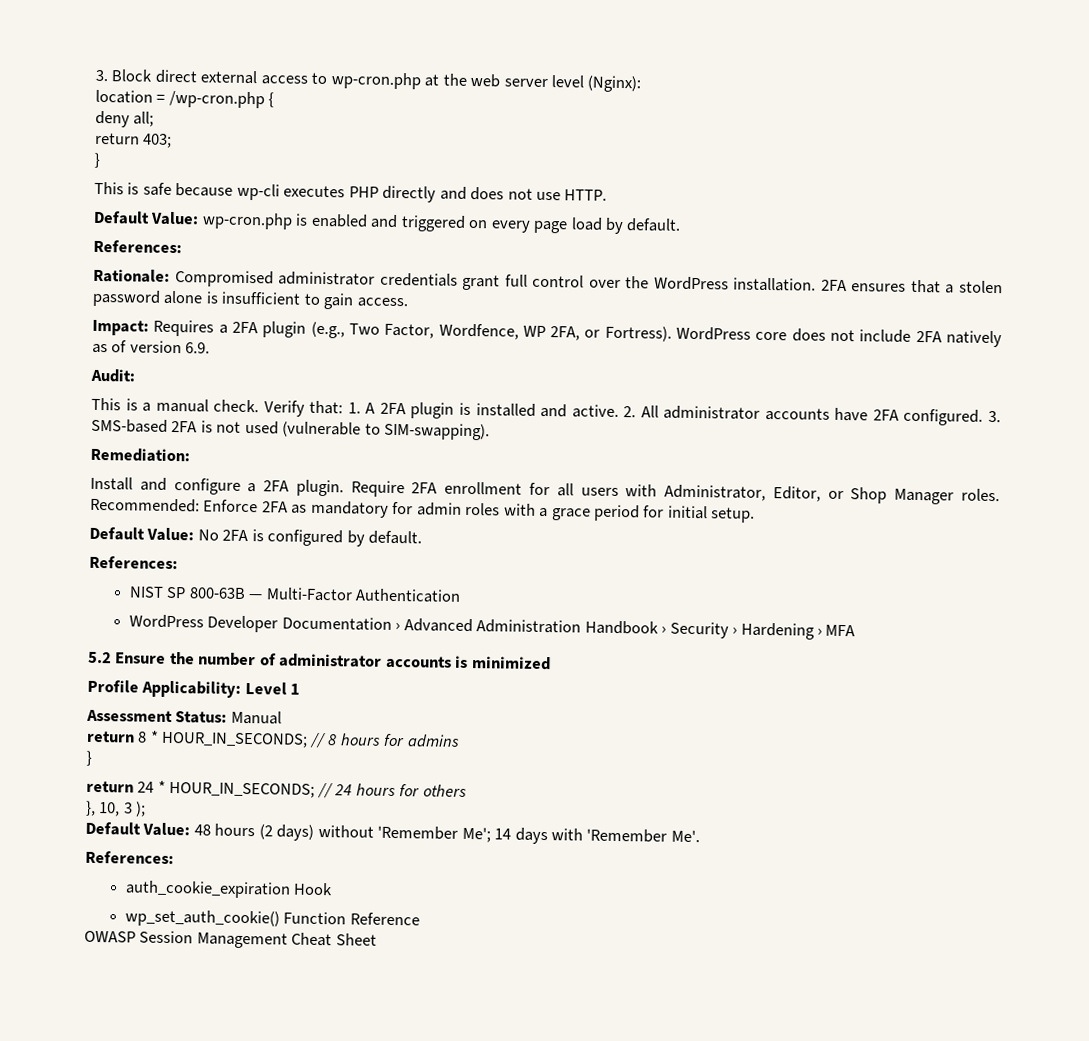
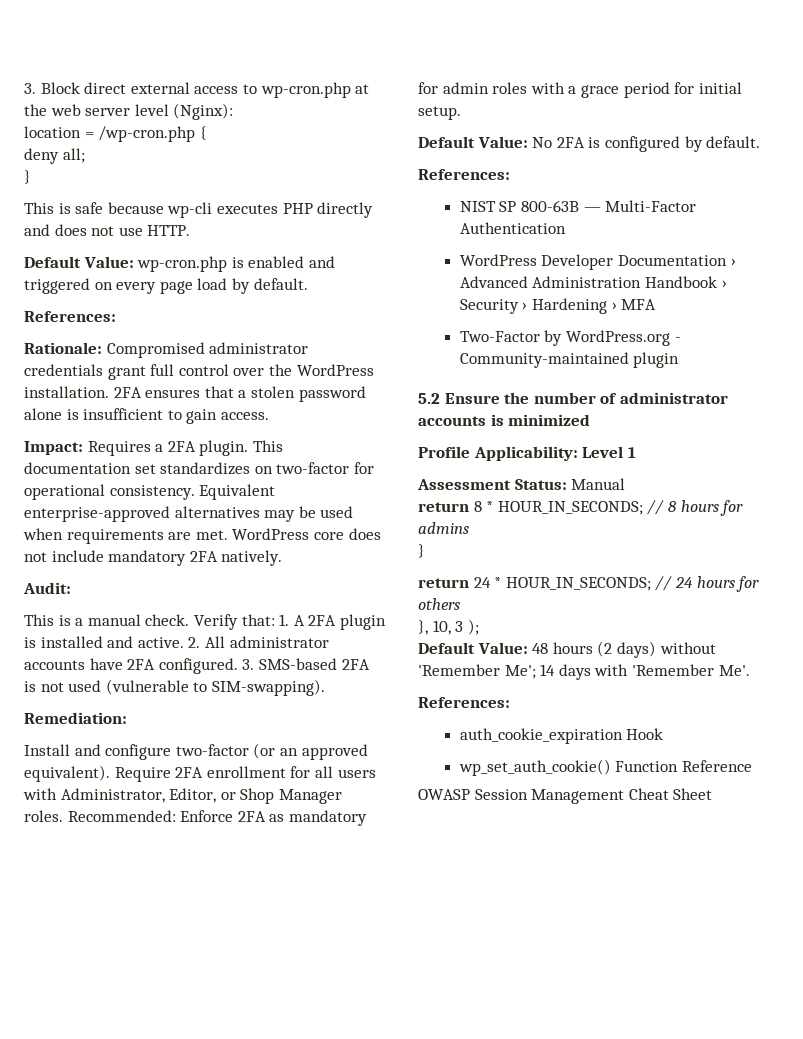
[95,132,173,148] // return 403; -> (85, 155) none
[262,321,672,342] plugin (e.g., Two Factor, Wordfence, WP 2FA, or Fortress). -> [199,440,283,456] [24,462,374,475] [24,484,276,500] [24,506,354,522] [23,528,228,544] plugin. This documentation set standardizes on two-factor for operational consistency. Equivalent enterprise-approved alternatives may be used when requirements are met.
[915,330,1002,348] [92,340,211,354] 2FA natively as of version 6.9. -> [108,550,283,566] mandatory 2FA natively.
[247,479,344,497] a 2FA plugin. -> [175,743,368,760] [24,765,110,782] two-factor (or an approved equivalent).
(856, 630) none -> [459,330,681,346] [459,352,680,368] // Two-Factor by WordPress.org - Community-maintained plugin

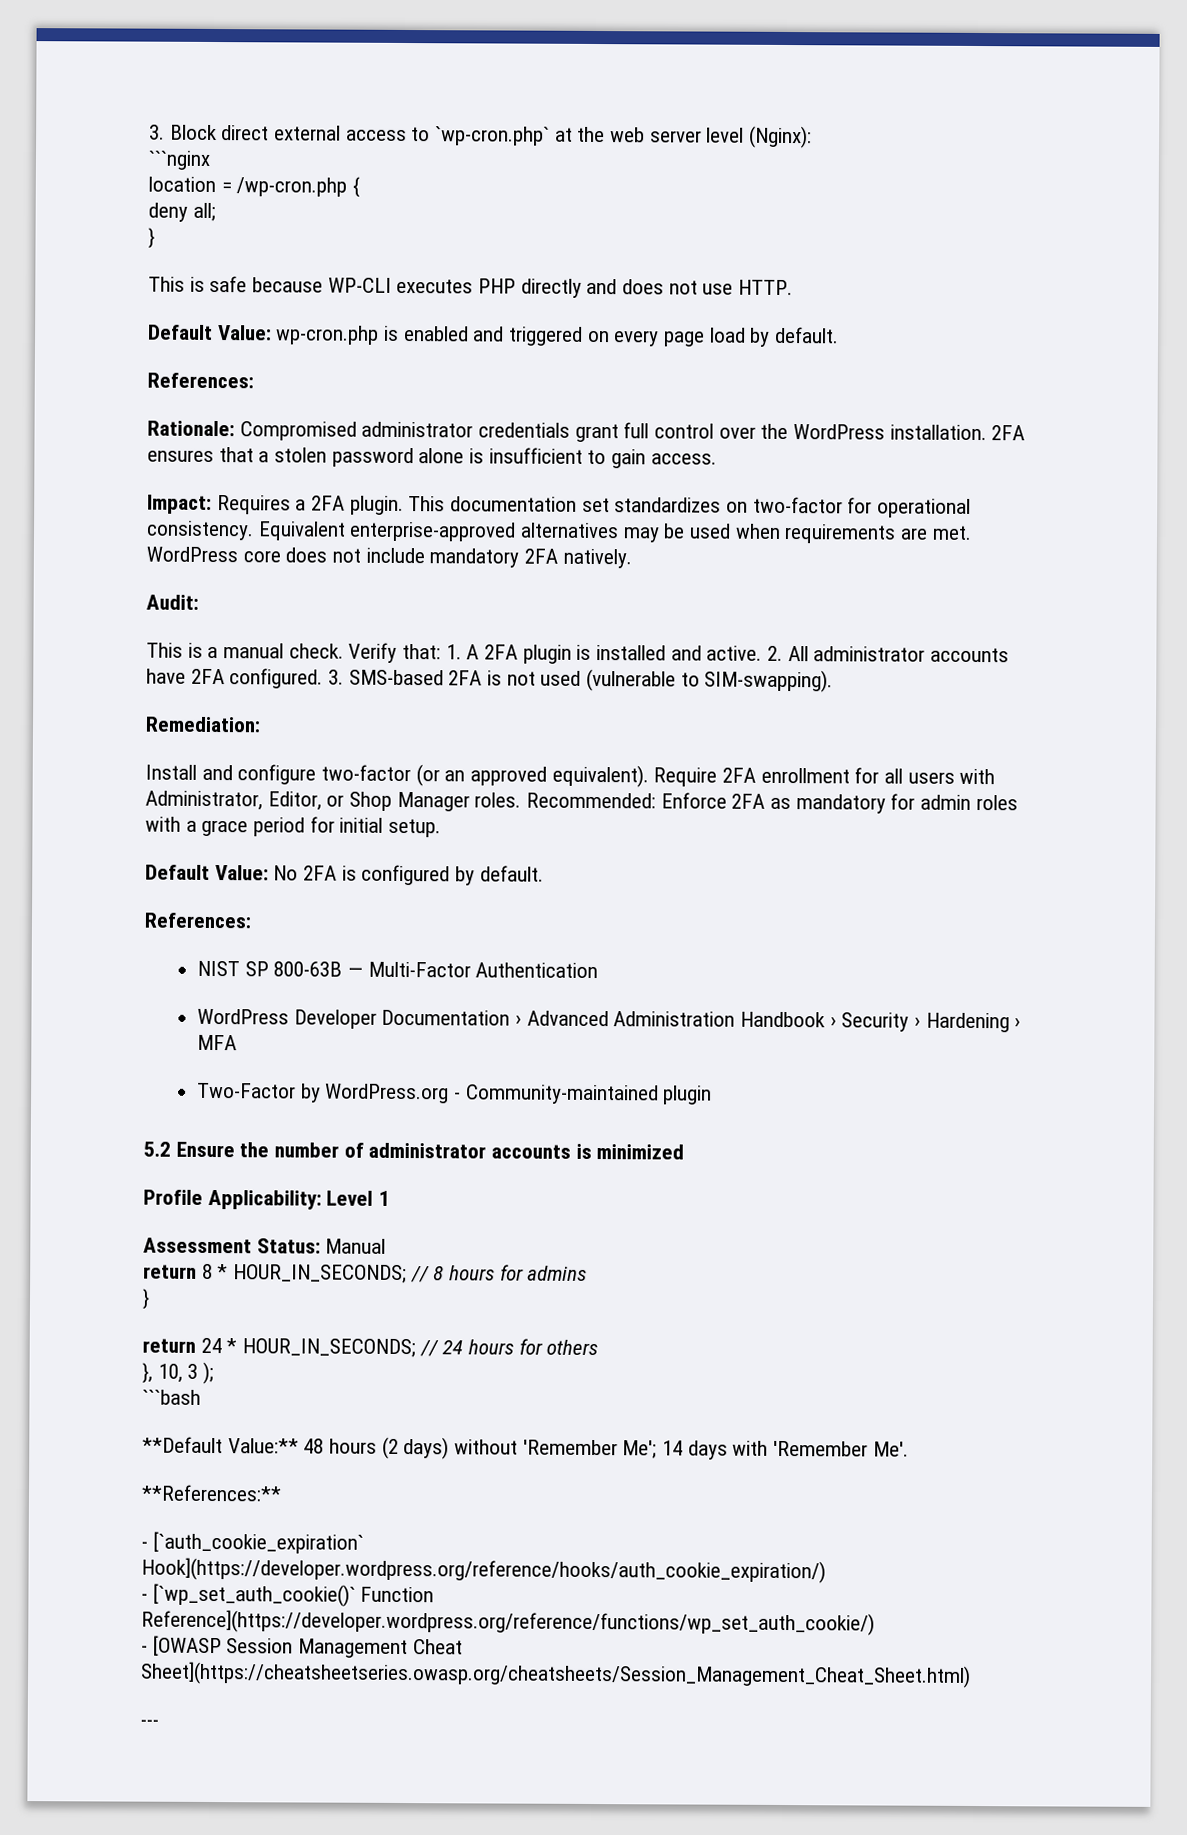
[260,82,351,98] wp-cron.php -> [435,126,551,146] `wp-cron.php`
(234, 111) none -> [148,150,211,170] // ```nginx
[167,202,213,218] wp-cli -> [327,277,392,293] WP-CLI
[418,642,528,654] Default Value: -> [142,1389,201,1405] [142,1436,299,1454] ```bash // **Default Value:**
[418,697,510,708] [459,728,664,744] [458,759,753,776] [418,789,470,800] References: // auth_cookie_expiration Hook // wp_set_auth_cookie() Function Reference // OWASP -> [141,1484,282,1502] [141,1531,364,1554] [141,1557,826,1584] [141,1583,435,1607] [141,1609,875,1636] [141,1635,222,1657] **References:** // - [`auth_cookie_expiration` Hook](https://developer.wordpress.org/reference/hooks/auth_cookie_expiration/) // - [`wp_set_auth_cookie()` Function Reference](https://developer.wordpress.org/reference/functions/wp_set_auth_cookie/) // - [OWASP
[673,788,713,800] Sheet -> [140,1661,971,1688] [140,1719,159,1727] Sheet](https://cheatsheetseries.owasp.org/cheatsheets/Session_Management_Cheat_Sheet.html) // ---

